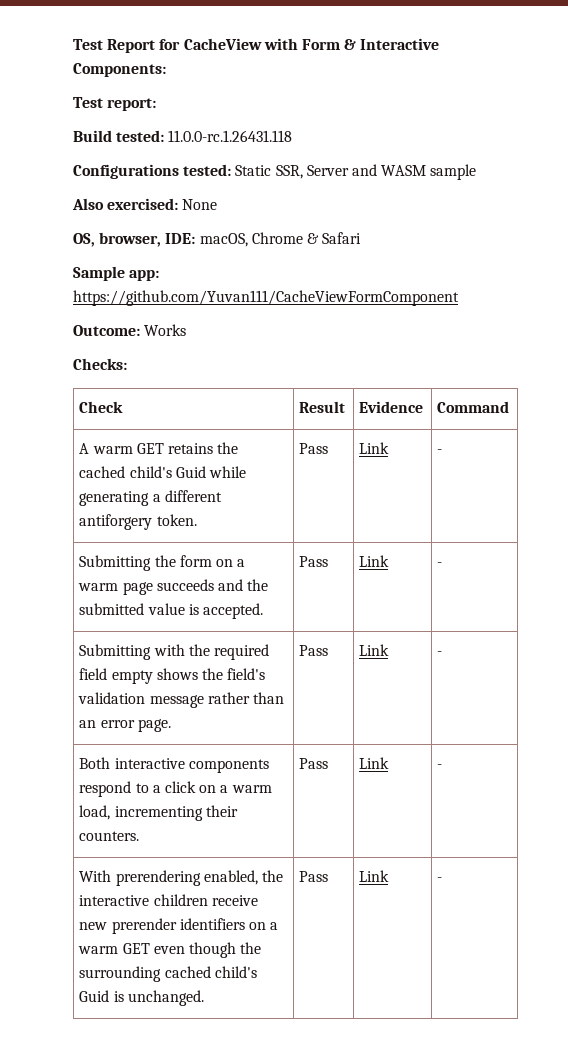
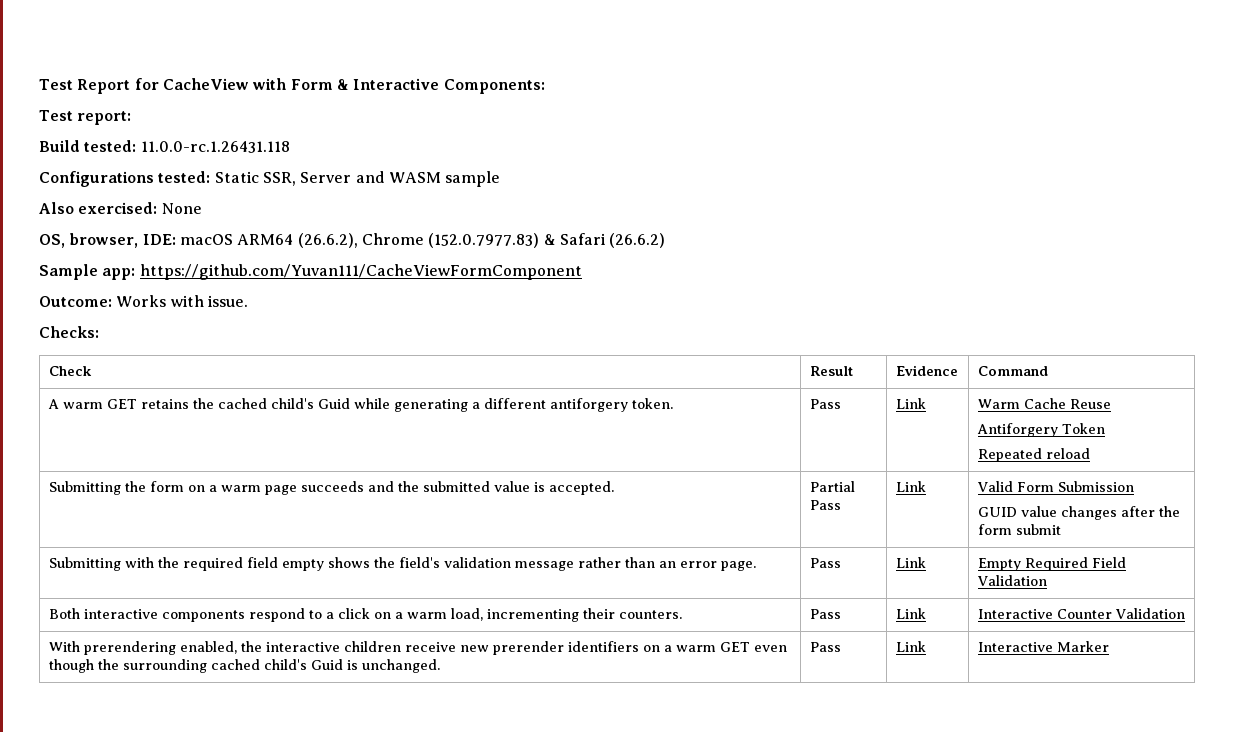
[199,232,303,247] macOS, Chrome -> [179,233,540,248] macOS ARM64 (26.6.2), Chrome (152.0.7977.83)
(362, 238) none -> [609,233,666,248] (26.6.2)
(187, 330) none -> [170,295,248,307] with issue.
[437,449,443,454] - -> [977,398,1111,409] [976,423,1105,437] [977,448,1090,462] Warm Cache Reuse // Antiforgery Token // Repeated reload
[299,556,329,567] [359,555,390,567] [437,562,443,567] Pass | Link | - -> [809,481,855,492] [809,500,841,510] [895,481,926,492] [976,481,1134,492] [977,506,1180,520] [977,524,1061,535] Partial Pass | Link | Valid Form Submission // GUID value changes after the form submit
[437,651,443,656] - -> [977,557,1126,571] [976,575,1047,586] Empty Required Field Validation
[437,764,443,769] - -> [977,608,1185,619] Interactive Counter Validation
[437,877,443,882] - -> [977,641,1109,652] Interactive Marker

